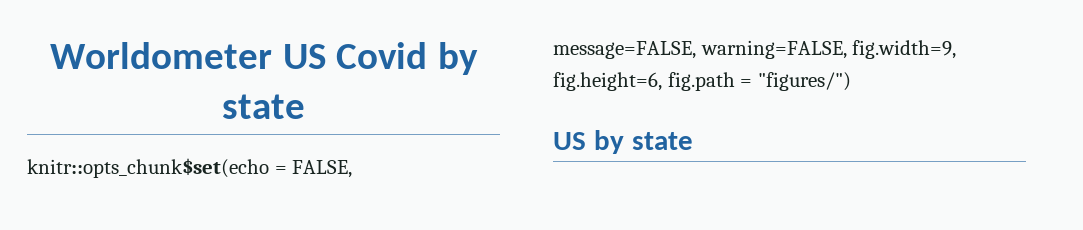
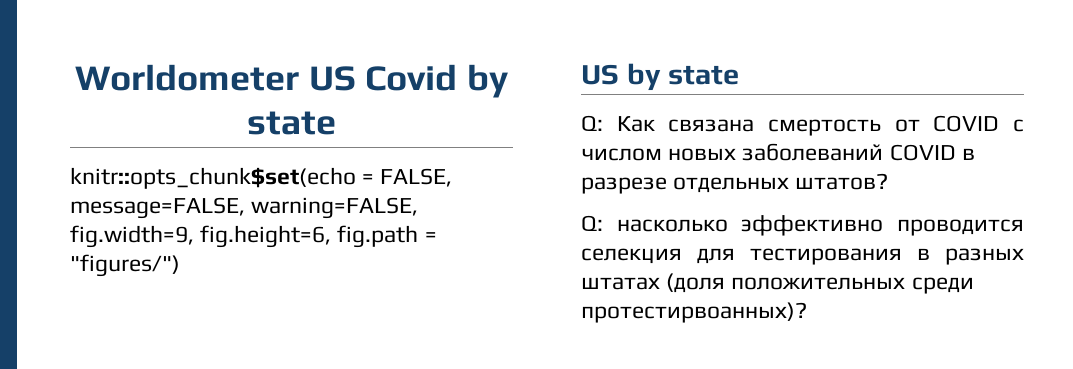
(693, 141) none -> [581,115,1024,136] [581,143,975,161] [581,173,889,194] [581,215,1024,236] [581,248,1024,265] [581,273,974,294] [581,302,807,323] // Q: Как связана смертость от COVID с числом новых заболеваний COVID в разрезе отдельных штатов? // Q: насколько эффективно проводится селекция для тестирования в разных штатах (доля положительных среди протестирвоанных)?

